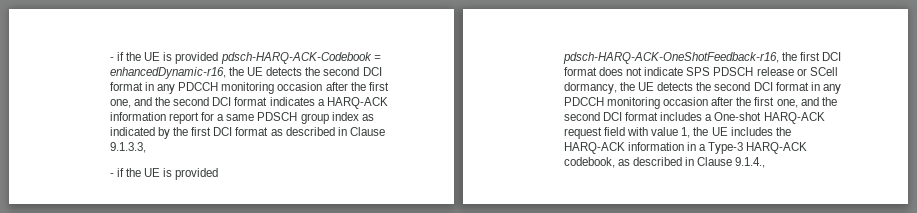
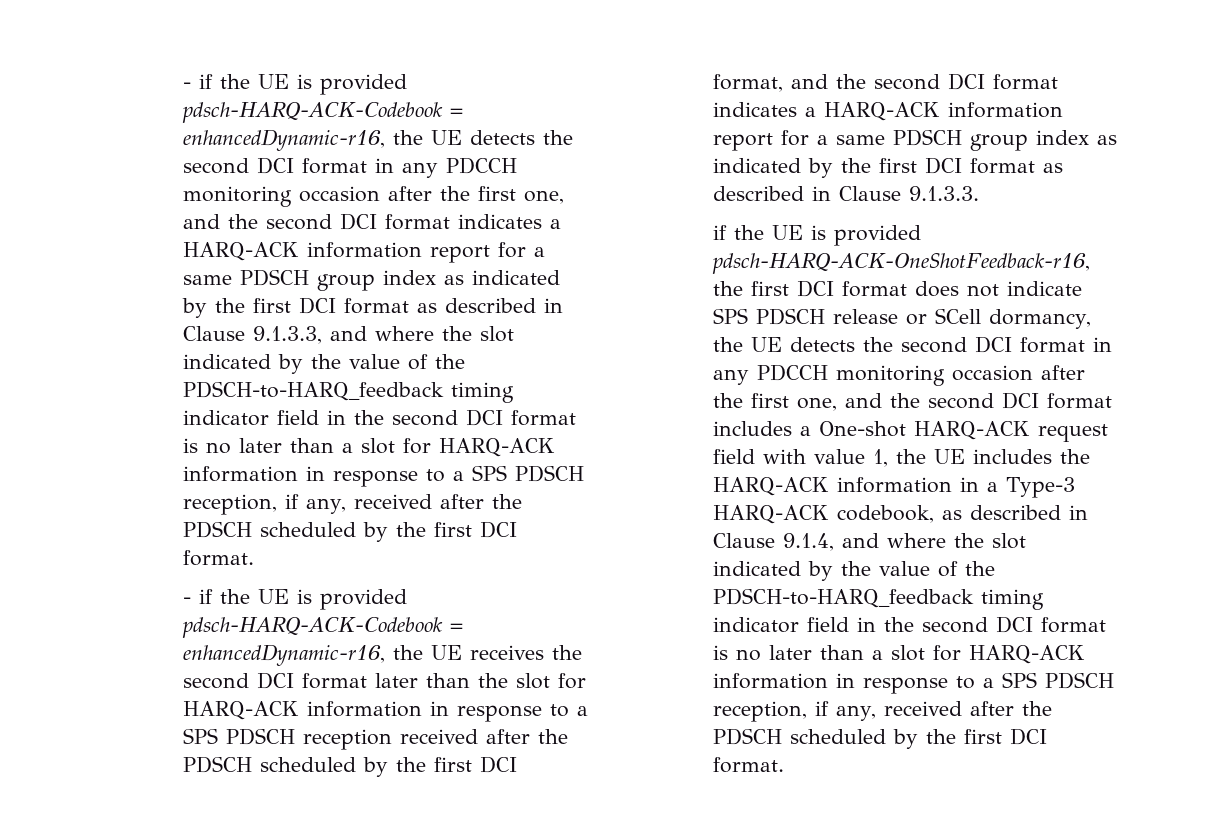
[109,168,219,180] // - if the UE is provided -> [329,326,514,342] [182,354,465,374] [182,381,514,403] [182,409,576,426] [182,438,555,457] [182,465,584,487] [182,494,523,515] [182,521,517,542] [182,550,254,566] [182,589,407,610] [181,617,463,638] [182,644,582,666] [182,672,586,689] [182,701,588,722] [182,728,568,750] [182,756,517,777] [712,73,1058,92] [712,102,1063,121] [712,129,1117,151] [712,157,1063,178] [712,186,979,201] [712,225,921,246] and where the slot indicated by the value of the PDSCH-to-HARQ_feedback timing indicator field in the second DCI format is no later than a slot for HARQ-ACK information in response to a SPS PDSCH reception, if any, received after the PDSCH scheduled by the first DCI format. // - if the UE is provided pdsch-HARQ-ACK-Codebook = enhancedDynamic-r16, the UE receives the second DCI format later than the slot for HARQ-ACK information in response to a SPS PDSCH reception received after the PDSCH scheduled by the first DCI format, and the second DCI format indicates a HARQ-ACK information report for a same PDSCH group index as indicated by the first DCI format as described in Clause 9.1.3.3. // if the UE is provided
[735,157,766,168] 9.1.4., -> [782,533,1026,551] [712,561,995,581] [712,588,1044,610] [712,616,1106,633] [712,645,1085,664] [712,672,1114,694] [712,701,1053,722] [712,728,1047,749] [712,757,784,773] 9.1.4, and where the slot indicated by the value of the PDSCH-to-HARQ_feedback timing indicator field in the second DCI format is no later than a slot for HARQ-ACK information in response to a SPS PDSCH reception, if any, received after the PDSCH scheduled by the first DCI format.

